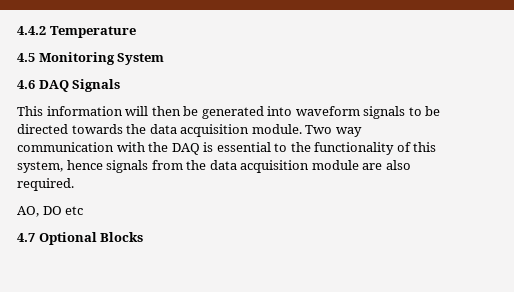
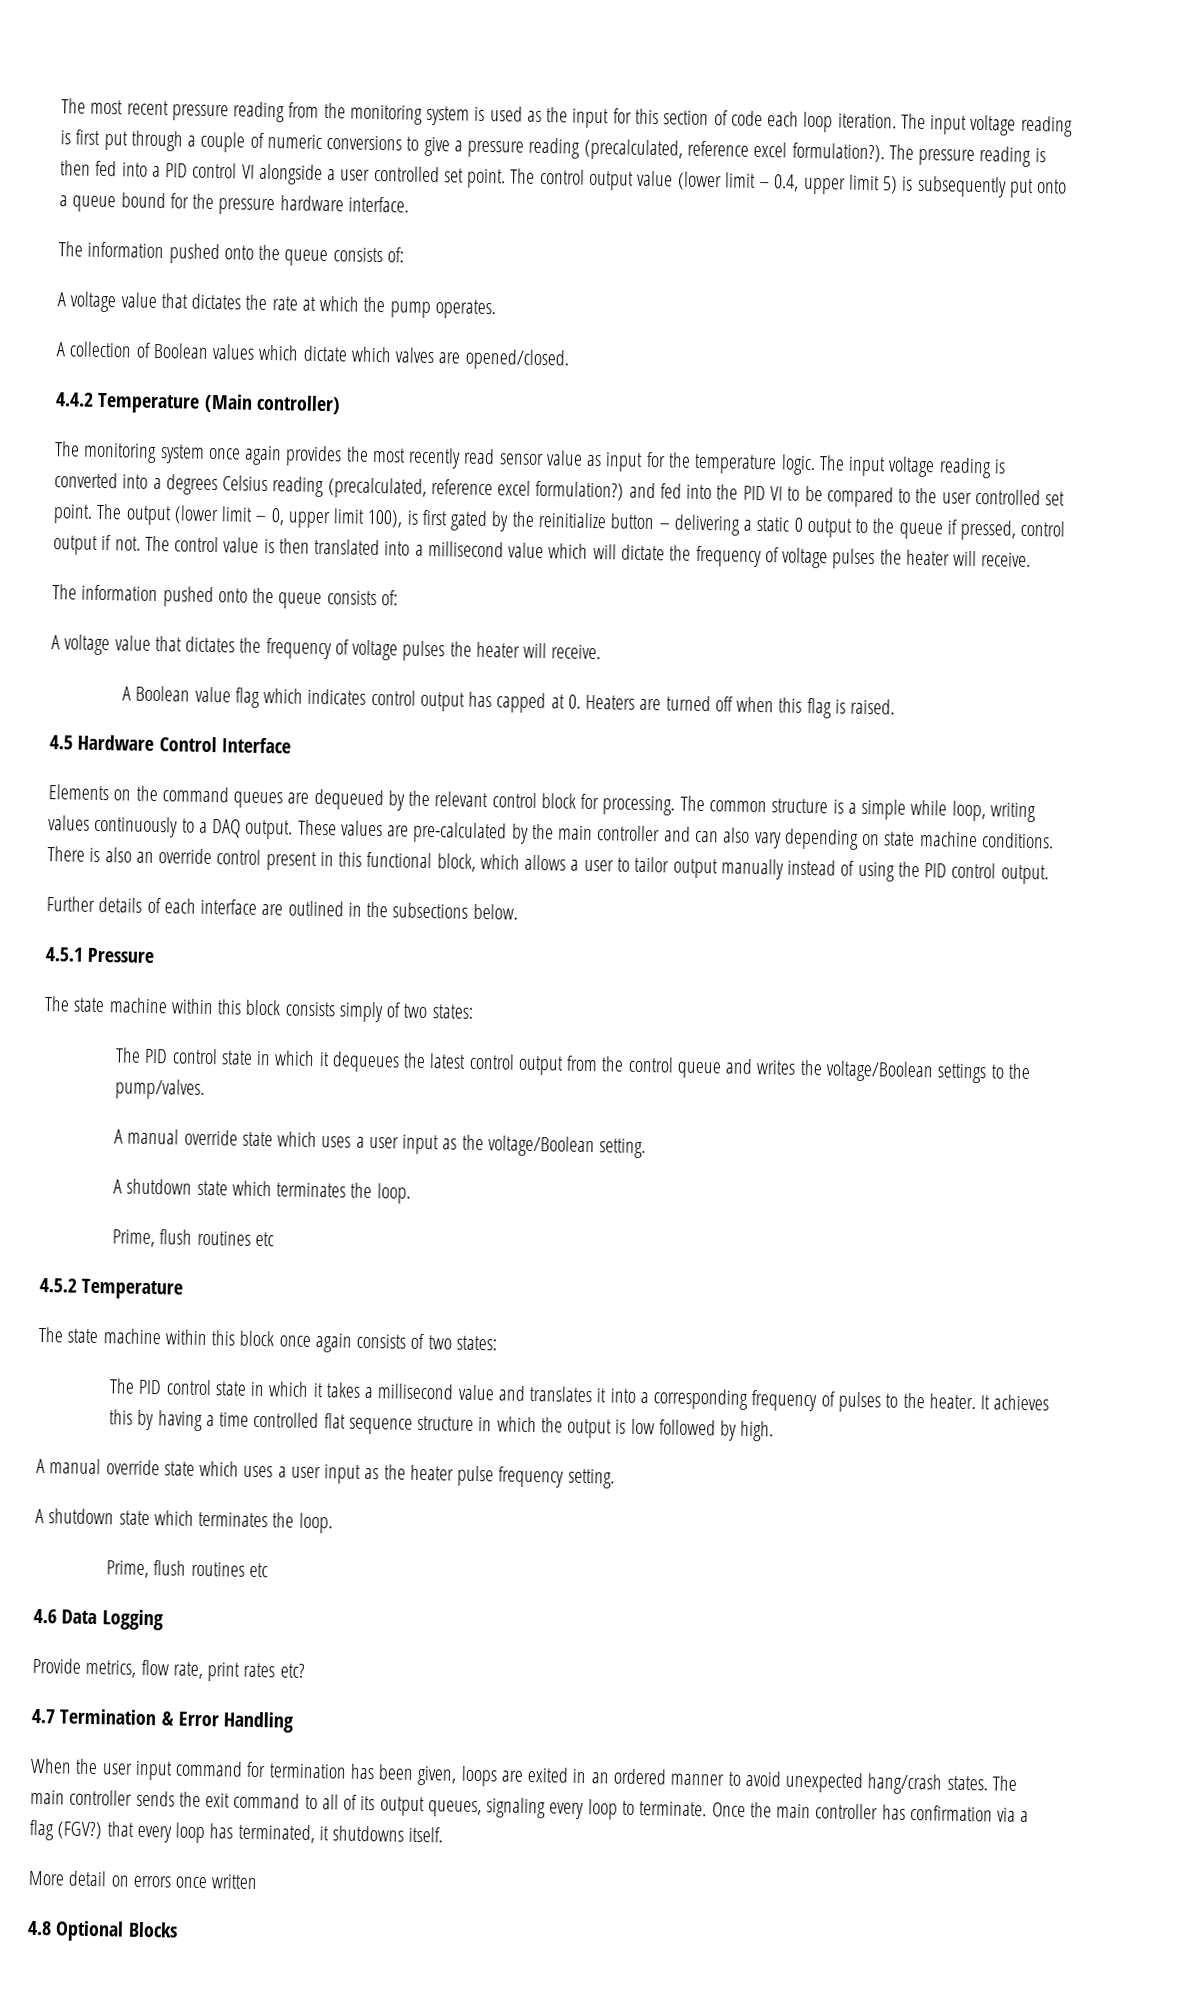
[17,26,136,38] [17,52,165,65] [17,79,121,92] [17,106,441,119] [17,124,362,137] [17,142,437,155] [17,160,411,173] [17,178,74,191] [17,206,84,217] [17,233,35,242] 4.4.2 Temperature // 4.5 Monitoring System // 4.6 DAQ Signals // This information will then be generated into waveform signals to be directed towards the data acquisition module. Two way communication with the DAQ is essential to the functionality of this system, hence signals from the data acquisition module are also required. // AO, DO etc // 4.7 -> [61,98,1073,137] [60,129,1046,167] [60,160,1068,198] [59,192,409,216] [58,241,404,267] [57,291,496,320] [56,341,569,371] [55,392,341,415] [54,441,1006,479] [54,472,1066,508] [53,503,1066,541] [53,534,1032,570] [52,584,398,610] [51,634,602,662] [121,685,896,719] [49,734,291,754] [48,784,1036,823] [48,815,1054,850] [47,846,1049,885] [46,896,518,920] [45,947,155,964] [44,996,473,1023] [114,1047,1030,1084] [114,1078,205,1100] [113,1128,647,1159] [112,1178,411,1204] [111,1229,274,1248] [39,1277,184,1300] [38,1326,497,1353] [108,1378,1050,1413] [108,1409,775,1442] [36,1458,615,1489] [35,1508,333,1534] [105,1560,268,1579] [33,1608,163,1631] [32,1657,305,1682] [31,1708,294,1733] [30,1757,1017,1795] [30,1789,1030,1823] [29,1819,444,1844] [28,1870,259,1890] [27,1920,52,1936] The most recent pressure reading from the monitoring system is used as the input for this section of code each loop iteration. The input voltage reading is first put through a couple of numeric conversions to give a pressure reading (precalculated, reference excel formulation?). The pressure reading is then fed into a PID control VI alongside a user controlled set point. The control output value (lower limit – 0.4, upper limit 5) is subsequently put onto a queue bound for the pressure hardware interface. // The information pushed onto the queue consists of: // A voltage value that dictates the rate at which the pump operates. // A collection of Boolean values which dictate which valves are opened/closed. // 4.4.2 Temperature (Main controller) // The monitoring system once again provides the most recently read sensor value as input for the temperature logic. The input voltage reading is converted into a degrees Celsius reading (precalculated, reference excel formulation?) and fed into the PID VI to be compared to the user controlled set point. The output (lower limit – 0, upper limit 100), is first gated by the reinitialize button – delivering a static 0 output to the queue if pressed, control output if not. The control value is then translated into a millisecond value which will dictate the frequency of voltage pulses the heater will receive. // The information pushed onto the queue consists of: // A voltage value that dictates the frequency of voltage pulses the heater will receive. // A Boolean value flag which indicates control output has capped at 0. Heaters are turned off when this flag is raised. // 4.5 Hardware Control Interface // Elements on the command queues are dequeued by the relevant control block for processing. The common structure is a simple while loop, writing values continuously to a DAQ output. These values are pre-calculated by the main controller and can also vary depending on state machine conditions. There is also an override control present in this functional block, which allows a user to tailor output manually instead of using the PID control output. // Further details of each interface are outlined in the subsections below. // 4.5.1 Pressure // The state machine within this block consists simply of two states: // The PID control state in which it dequeues the latest control output from the control queue and writes the voltage/Boolean settings to the pump/valves. // A manual override state which uses a user input as the voltage/Boolean setting. // A shutdown state which terminates the loop. // Prime, flush routines etc // 4.5.2 Temperature // The state machine within this block once again consists of two states: // The PID control state in which it takes a millisecond value and translates it into a corresponding frequency of pulses to the heater. It achieves this by having a time controlled flat sequence structure in which the output is low followed by high. // A manual override state which uses a user input as the heater pulse frequency setting. // A shutdown state which terminates the loop. // Prime, flush routines etc // 4.6 Data Logging // Provide metrics, flow rate, print rates etc? // 4.7 Termination & Error Handling // When the user input command for termination has been given, loops are exited in an ordered manner to avoid unexpected hang/crash states. The main controller sends the exit command to all of its output queues, signaling every loop to terminate. Once the main controller has confirmation via a flag (FGV?) that every loop has terminated, it shutdowns itself. // More detail on errors once written // 4.8

